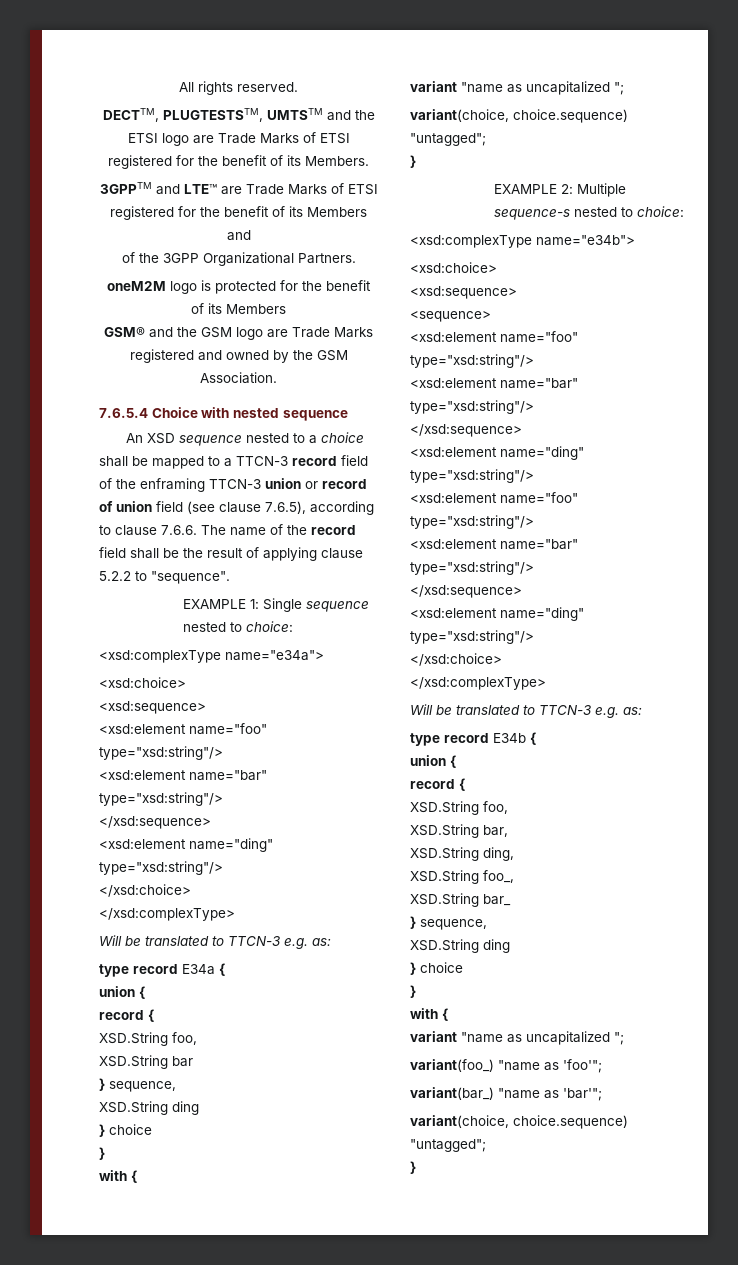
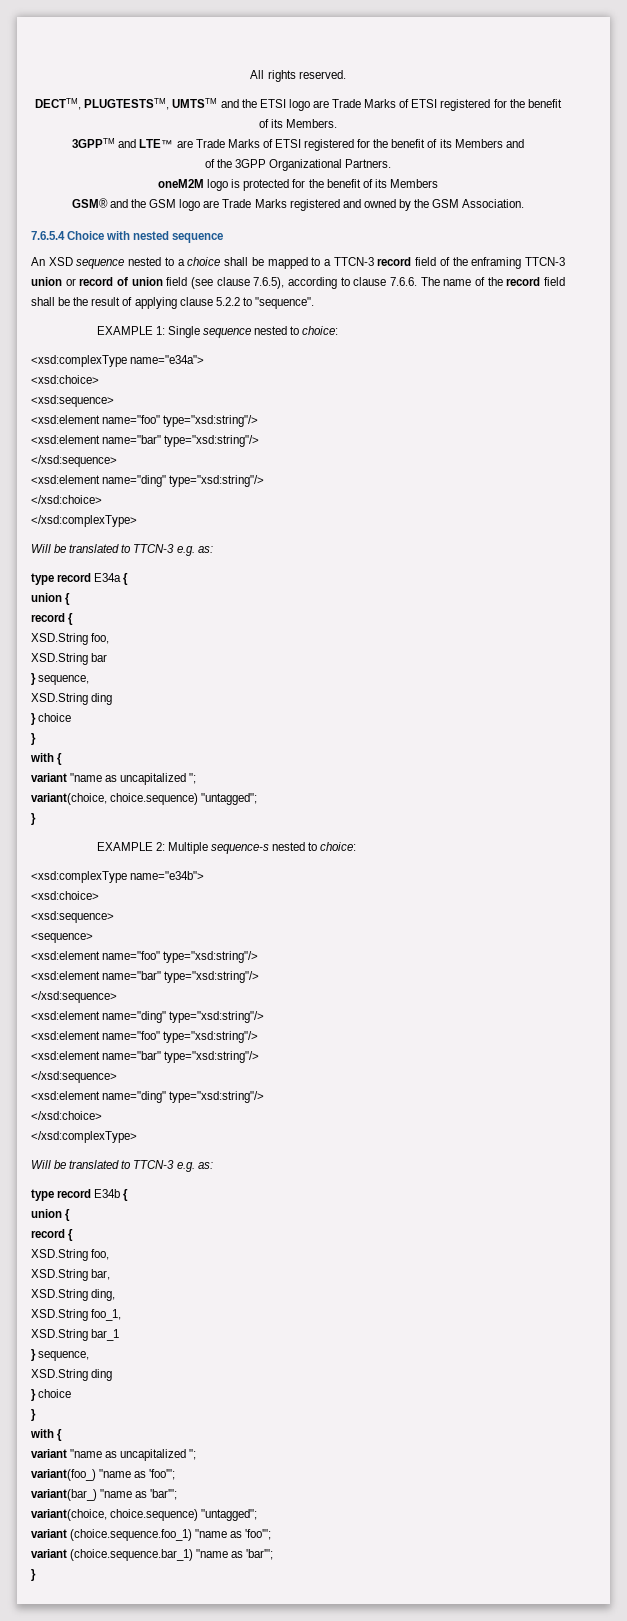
[483,870,514,883] [410,893,511,907] foo_, // XSD.String bar_ -> [91,1309,122,1321] [31,1329,120,1341] foo_1, // XSD.String bar_1
(486, 1145) none -> [31,1529,272,1541] [31,1549,274,1561] // variant (choice.sequence.foo_1) "name as 'foo'"; // variant (choice.sequence.bar_1) "name as 'bar'";

